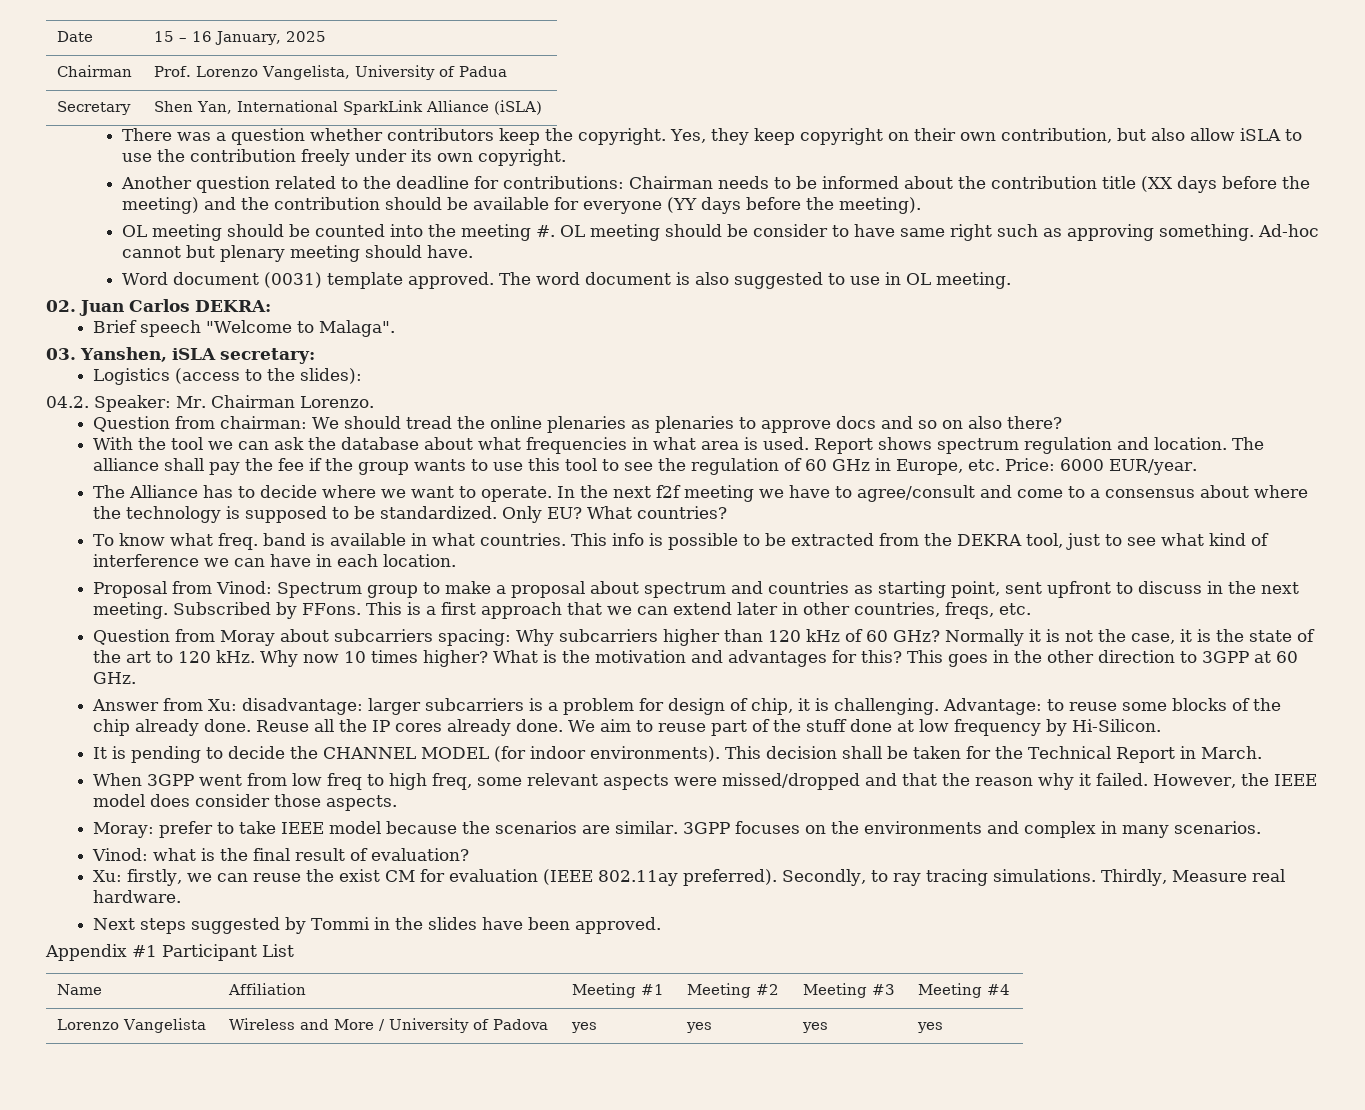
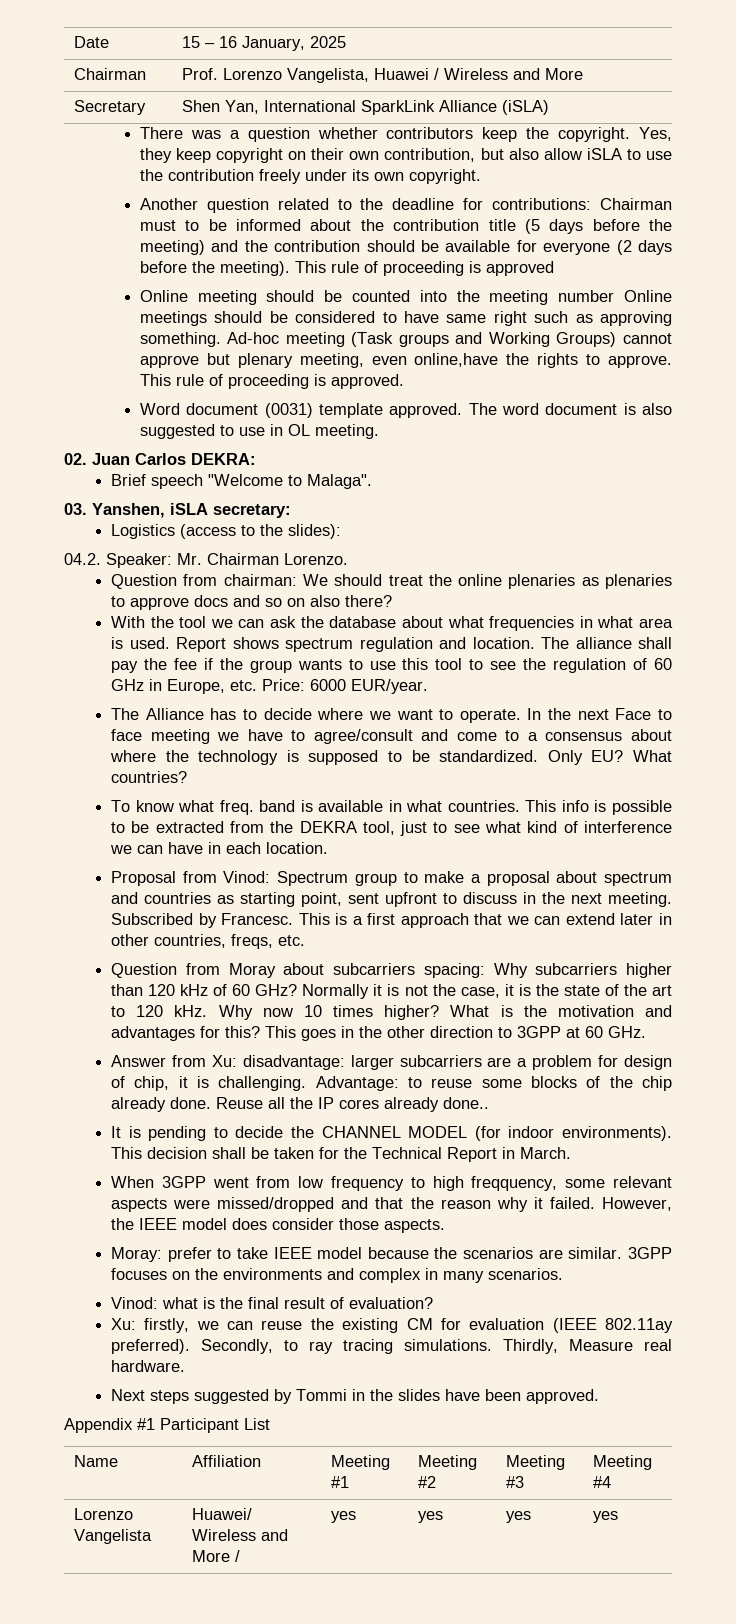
[354,65,507,80] University of Padua -> [374,68,584,80] Huawei / Wireless and More
[717,176,769,189] needs -> [139,220,176,231] must
[1140,176,1173,192] (XX -> [524,219,540,234] (5
[666,197,697,213] (YY -> [616,240,632,255] (2
[121,225,147,237] // OL -> [294,261,554,276] [139,290,188,302] This rule of proceeding is approved // Online
[535,224,828,241] #. OL meeting should be consider -> [558,290,672,302] [139,311,376,326] number Online meetings should be considered
[121,245,473,262] cannot but plenary meeting should have. -> [285,332,672,347] [139,353,673,368] [139,374,404,389] meeting (Task groups and Working Groups) cannot approve but plenary meeting, even online,have the rights to approve. This rule of proceeding is approved.
[405,416,452,429] tread -> [388,575,423,586] treat
[655,485,681,498] f2f -> [615,708,672,720] [111,729,143,741] Face to face
[301,603,361,615] FFons. -> [221,913,294,925] Francesc.
[528,698,543,711] is -> [487,1057,512,1067] are
[515,719,1161,736] done. We aim to reuse part of the stuff done at low frequency by Hi-Silicon. -> [443,1097,490,1109] done..
[326,773,362,790] freq -> [331,1176,405,1191] frequency
[431,773,472,790] freq, -> [471,1176,558,1191] freqquency,
[338,869,380,882] exist -> [342,1318,399,1333] existing
(206, 1025) none -> [192,1508,253,1520] Huawei/
[388,1018,548,1033] University of Padova -> (241, 1556) none

